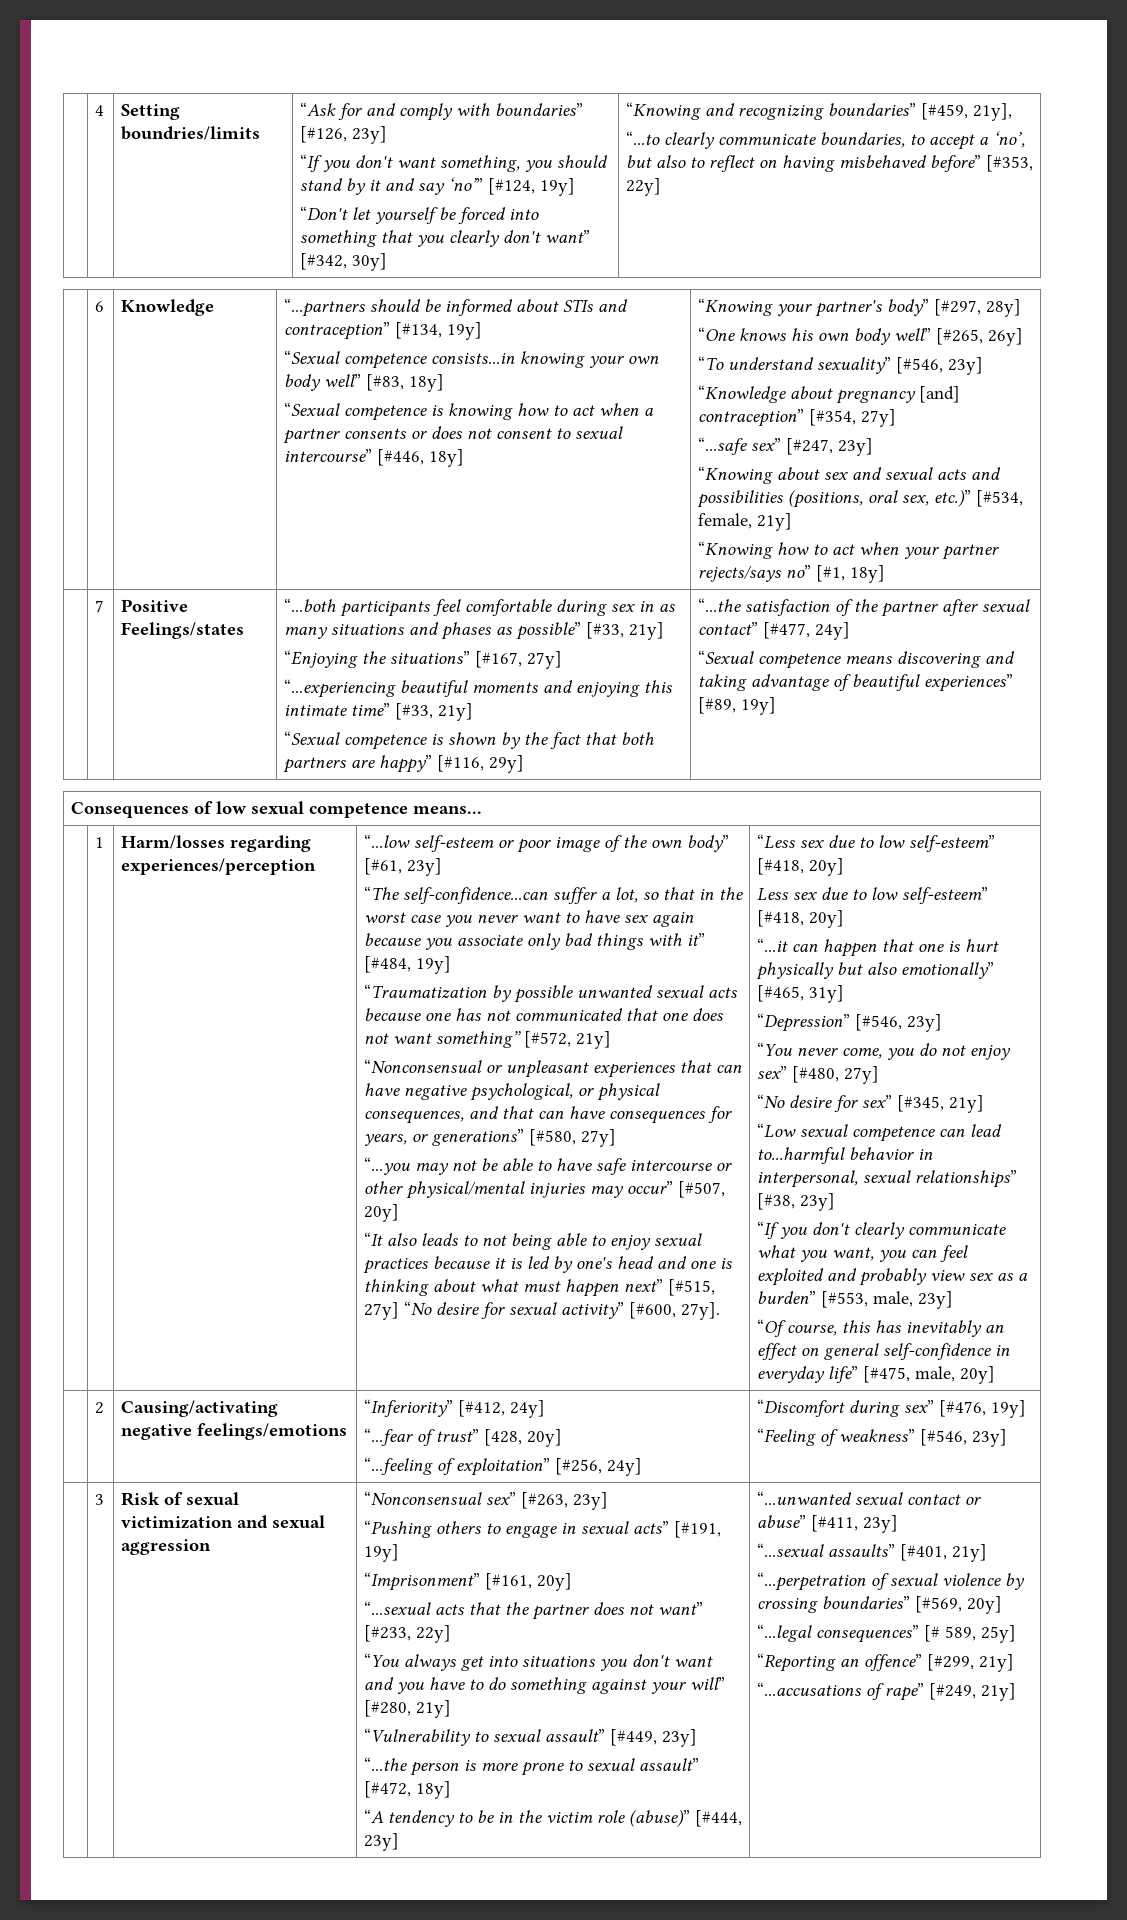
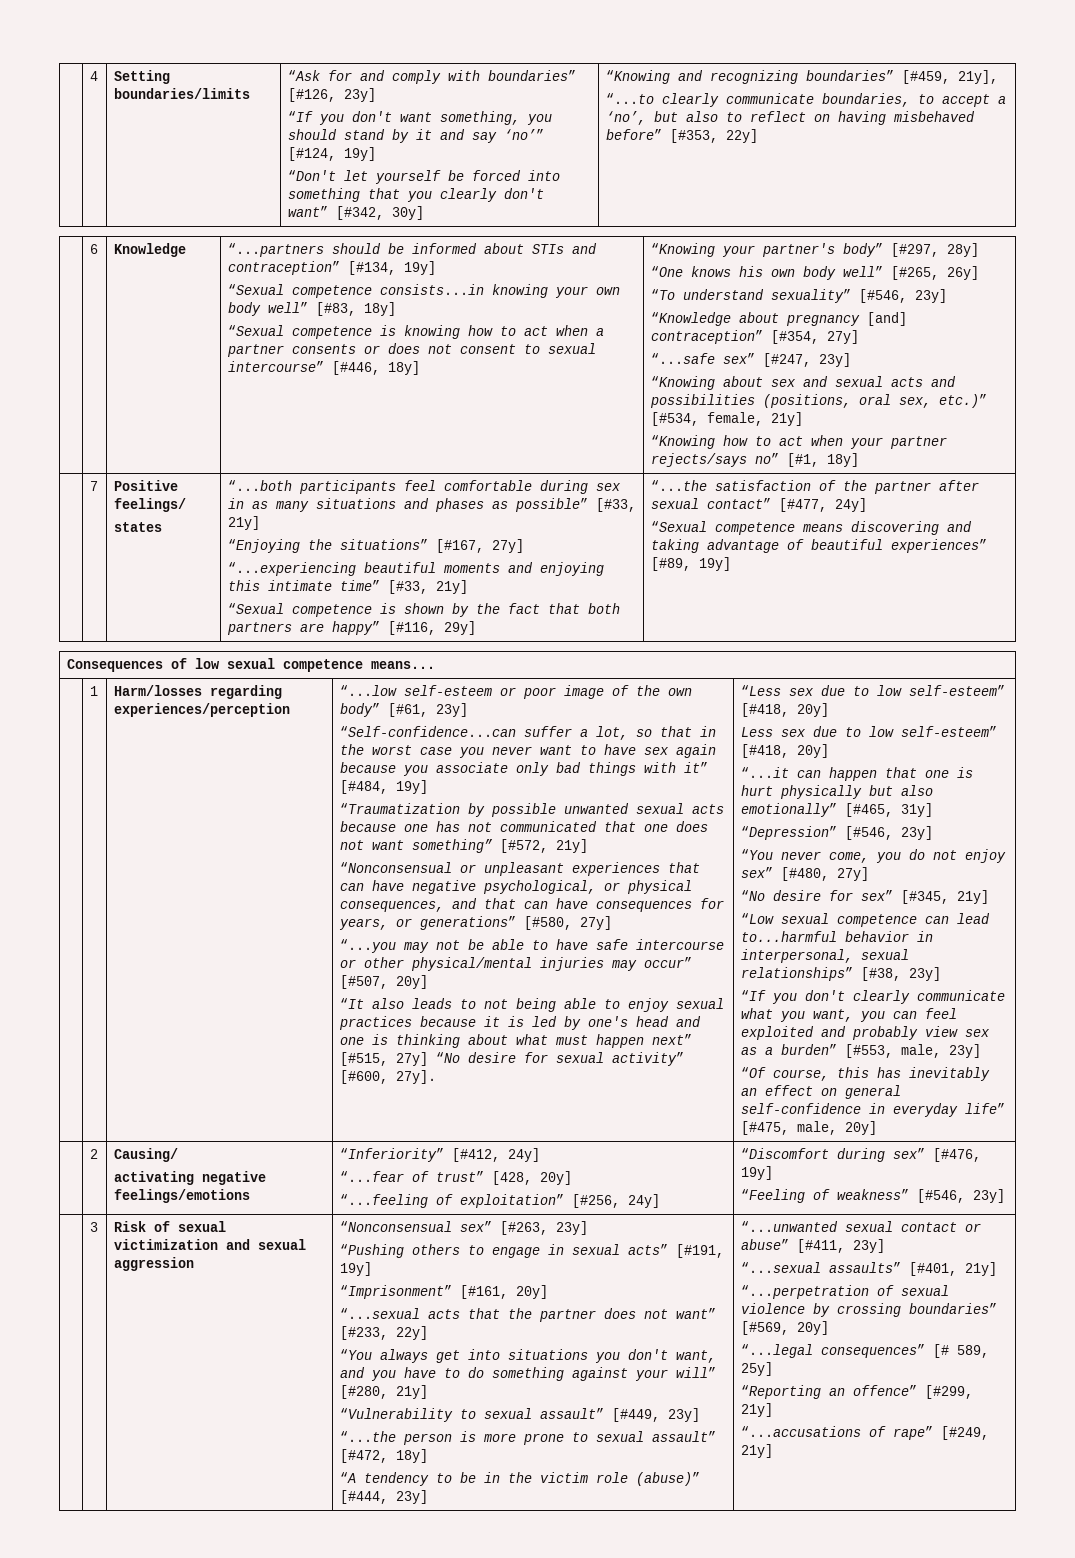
[120,126,260,140] boundries/limits -> [113,88,250,99] boundaries/limits
[120,622,244,639] Feelings/states -> [113,498,186,512] [113,522,162,532] feelings/ // states
[363,886,548,904] “The self-confidence...can -> [339,726,516,737] “Self-confidence...can
[120,1400,278,1417] Causing/activating -> [113,1148,178,1162] [113,1171,194,1185] Causing/ // activating
[673,1656,713,1667] want -> [675,1350,716,1363] want,

